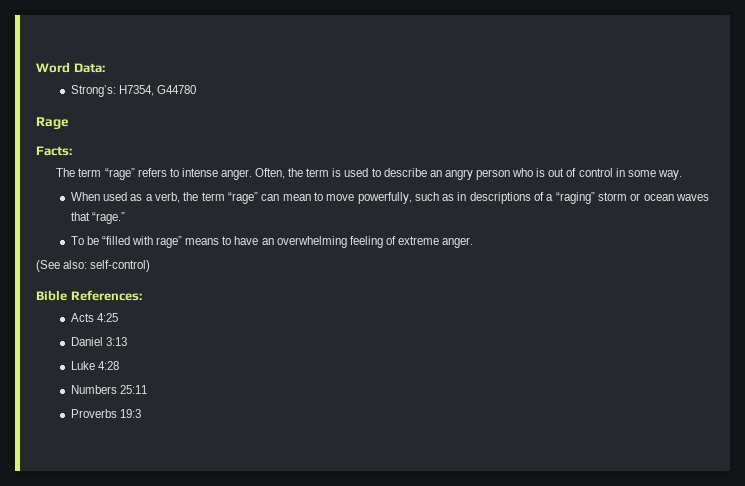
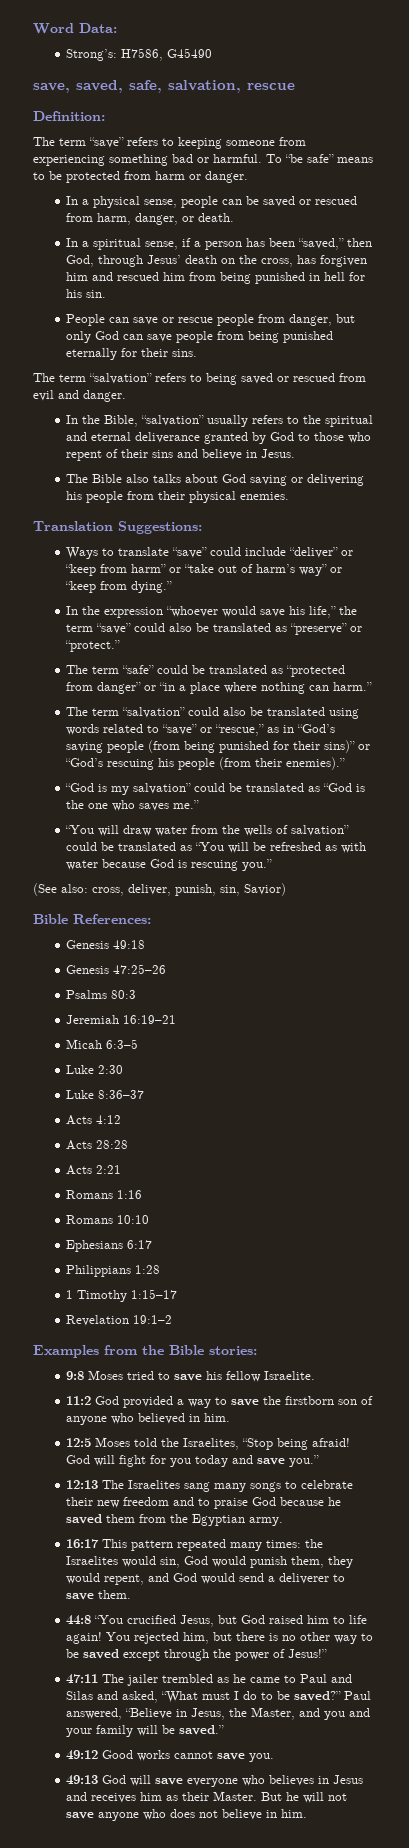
[118,85,196,96] [36,117,69,129] [36,146,72,156] [56,168,682,180] [70,192,710,204] [70,212,125,224] [70,236,474,248] [36,260,151,272] [36,290,142,301] [70,313,118,322] [70,337,127,346] [70,361,119,370] [70,385,147,394] [70,409,141,418] H7354, G44780 // Rage // Facts: // The term “rage” refers to intense anger. Often, the term is used to describe an angry person who is out of control in some way. // When used as a verb, the term “rage” can mean to move powerfully, such as in descriptions of a “raging” storm or ocean waves that “rage.” // To be “filled with rage” means to have an overwhelming feeling of extreme anger. // (See also: self-control) // Bible References: // Acts 4:25 // Daniel 3:13 // Luke 4:28 // Numbers 25:11 // Proverbs 19:3 -> [121,48,213,61] [33,80,295,93] [33,111,105,121] [33,137,306,149] [33,154,373,166] [33,171,248,183] [66,196,358,208] [66,213,235,225] [66,238,373,250] [66,255,368,267] [66,272,366,284] [66,289,107,298] [66,314,356,326] [66,331,334,343] [66,348,198,360] [33,373,366,385] [33,390,126,402] [66,415,374,427] [66,432,372,444] [66,449,296,461] [66,474,365,486] [66,491,290,503] [33,521,202,534] [66,547,354,559] [65,564,343,576] [65,581,173,593] [66,606,358,618] [66,623,363,635] [65,640,121,652] [66,665,346,677] [66,682,373,694] [66,707,360,719] [66,724,336,736] [66,740,371,753] [65,757,346,770] [65,783,366,795] [66,800,200,811] [65,825,350,836] [66,842,367,853] [66,859,273,871] [33,883,286,896] [33,914,151,924] [66,940,146,949] [66,964,167,974] [66,990,137,999] [66,1015,177,1024] [66,1039,139,1049] [66,1065,124,1074] [66,1090,145,1099] [66,1115,122,1125] [66,1140,129,1150] [66,1165,122,1175] [66,1190,143,1199] [66,1215,150,1224] [66,1240,153,1252] [66,1265,161,1277] [66,1289,178,1302] [66,1315,173,1326] [33,1345,257,1358] [66,1370,316,1382] [66,1396,374,1408] [66,1413,231,1425] [66,1437,351,1450] [66,1455,320,1467] [66,1480,354,1492] [66,1497,342,1509] [66,1514,284,1526] [66,1539,324,1551] [66,1556,354,1568] [66,1573,346,1585] [66,1590,132,1600] [66,1615,368,1627] [66,1632,374,1644] [66,1649,328,1661] [66,1674,353,1686] [66,1691,372,1703] [66,1707,371,1720] [66,1725,225,1737] [66,1750,275,1762] [66,1775,364,1787] [66,1791,348,1803] [66,1809,308,1821] H7586, G45490 // save, saved, safe, salvation, rescue // Definition: // The term “save” refers to keeping someone from experiencing something bad or harmful. To “be safe” means to be protected from harm or danger. // In a physical sense, people can be saved or rescued from harm, danger, or death. // In a spiritual sense, if a person has been “saved,” then God, through Jesus’ death on the cross, has forgiven him and rescued him from being punished in hell for his sin. // People can save or rescue people from danger, but only God can save people from being punished eternally for their sins. // The term “salvation” refers to being saved or rescued from evil and danger. // In the Bible, “salvation” usually refers to the spiritual and eternal deliverance granted by God to those who repent of their sins and believe in Jesus. // The Bible also talks about God saving or delivering his people from their physical enemies. // Translation Suggestions: // Ways to translate “save” could include “deliver” or “keep from harm” or “take out of harm’s way” or “keep from dying.” // In the expression “whoever would save his life,” the term “save” could also be translated as “preserve” or “protect.” // The term “safe” could be translated as “protected from danger” or “in a place where nothing can harm.” // The term “salvation” could also be translated using words related to “save” or “rescue,” as in “God’s saving people (from being punished for their sins)” or “God’s rescuing his people (from their enemies).” // “God is my salvation” could be translated as “God is the one who saves me.” // “You will draw water from the wells of salvation” could be translated as “You will be refreshed as with water because God is rescuing you.” // (See also: cross, deliver, punish, sin, Savior) // Bible References: // Genesis 49:18 // Genesis 47:25–26 // Psalms 80:3 // Jeremiah 16:19–21 // Micah 6:3–5 // Luke 2:30 // Luke 8:36–37 // Acts 4:12 // Acts 28:28 // Acts 2:21 // Romans 1:16 // Romans 10:10 // Ephesians 6:17 // Philippians 1:28 // 1 Timothy 1:15–17 // Revelation 19:1–2 // Examples from the Bible stories: // 9:8 Moses tried to save his fellow Israelite. // 11:2 God provided a way to save the firstborn son of anyone who believed in him. // 12:5 Moses told the Israelites, “Stop being afraid! God will fight for you today and save you.” // 12:13 The Israelites sang many songs to celebrate their new freedom and to praise God because he saved them from the Egyptian army. // 16:17 This pattern repeated many times: the Israelites would sin, God would punish them, they would repent, and God would send a deliverer to save them. // 44:8 “You crucified Jesus, but God raised him to life again! You rejected him, but there is no other way to be saved except through the power of Jesus!” // 47:11 The jailer trembled as he came to Paul and Silas and asked, “What must I do to be saved?” Paul answered, “Believe in Jesus, the Master, and you and your family will be saved.” // 49:12 Good works cannot save you. // 49:13 God will save everyone who believes in Jesus and receives him as their Master. But he will not save anyone who does not believe in him.

